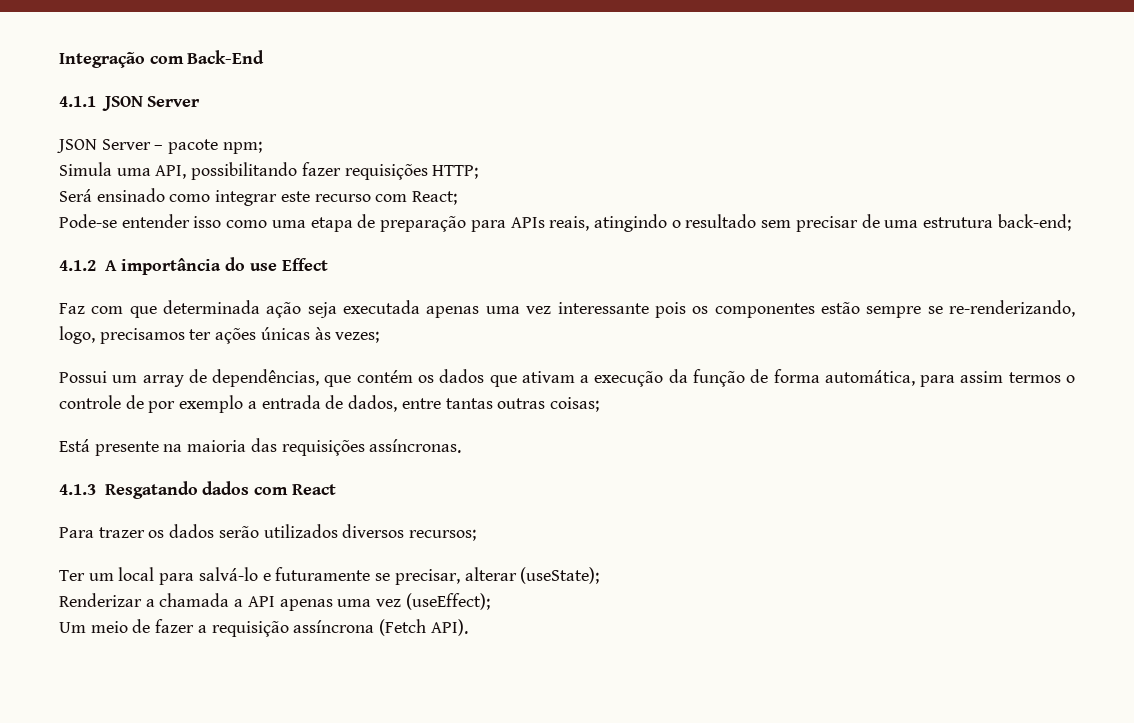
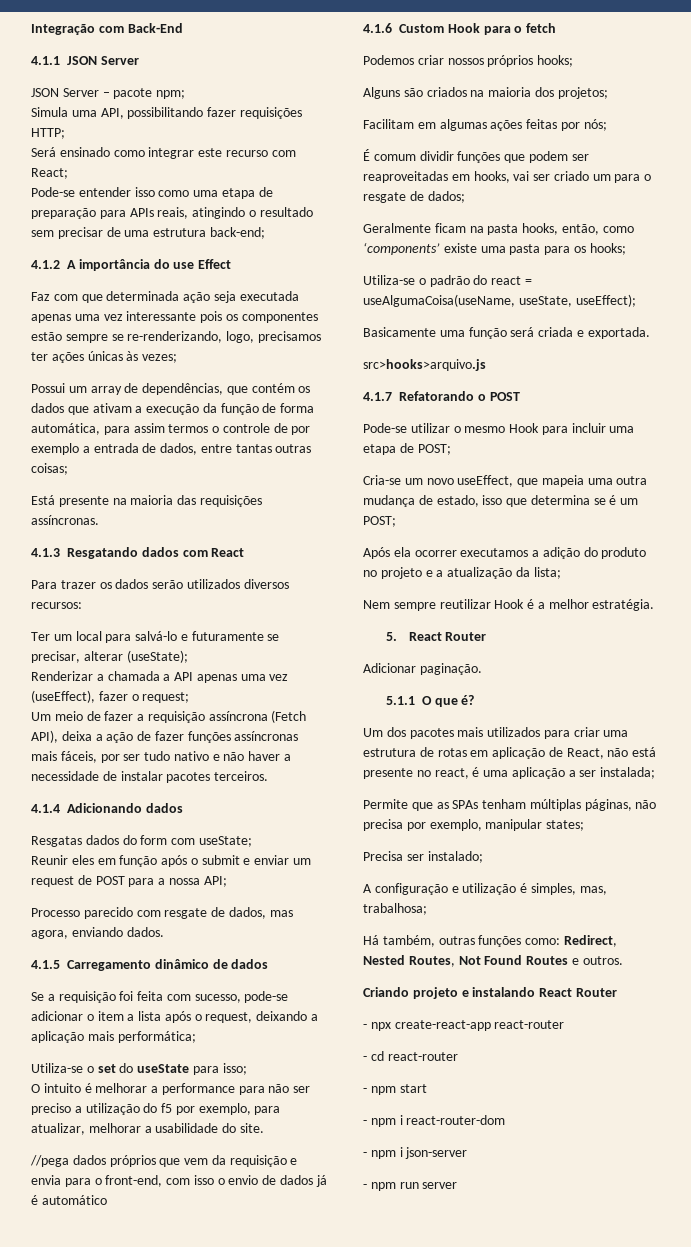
[409,529,477,541] recursos; -> [31,602,82,609] recursos:
[405,593,490,610] (useEffect); -> [31,690,190,703] (useEffect), fazer o request;
[430,619,468,636] API). -> [31,730,299,743] [31,751,292,763] [31,771,269,783] [31,803,183,813] [31,835,252,847] [31,855,312,867] [31,875,227,887] [31,907,293,919] [31,927,164,939] [31,959,269,971] [31,991,289,1003] [31,1011,319,1023] [31,1031,196,1043] [31,1063,247,1075] [31,1083,311,1095] [31,1103,281,1115] [31,1123,264,1135] [30,1155,298,1167] [31,1175,327,1187] [31,1195,107,1205] [363,23,557,35] [363,55,574,67] [363,87,608,99] [363,119,607,131] [363,149,589,163] [363,171,652,183] [363,191,465,203] [363,223,634,235] [363,242,626,255] [363,275,532,287] [363,294,636,307] [363,327,650,339] [363,359,486,371] [363,391,520,401] [363,423,635,435] [363,443,451,455] [363,475,648,487] [363,495,639,507] [363,516,396,527] [363,547,647,559] [363,567,561,579] [363,599,655,611] [385,632,487,641] [363,663,482,675] [385,695,475,707] [363,727,629,739] [363,747,657,759] [363,767,656,779] [363,799,657,811] [363,819,585,831] [363,851,483,863] [363,883,607,895] [363,903,427,915] [363,935,617,947] [363,955,623,967] [363,987,617,999] [363,1020,565,1031] [363,1051,458,1061] [363,1084,427,1095] [363,1115,506,1127] [363,1147,468,1159] [363,1182,458,1191] API), deixa a ação de fazer funções assíncronas mais fáceis, por ser tudo nativo e não haver a necessidade de instalar pacotes terceiros. // 4.1.4 Adicionando dados // Resgatas dados do form com useState; // Reunir eles em função após o submit e enviar um request de POST para a nossa API; // Processo parecido com resgate de dados, mas agora, enviando dados. // 4.1.5 Carregamento dinâmico de dados // Se a requisição foi feita com sucesso, pode-se adicionar o item a lista após o request, deixando a aplicação mais performática; // Utiliza-se o set do useState para isso; // O intuito é melhorar a performance para não ser preciso a utilização do f5 por exemplo, para atualizar, melhorar a usabilidade do site. // //pega dados próprios que vem da requisição e envia para o front-end, com isso o envio de dados já é automático // 4.1.6 Custom Hook para o fetch // Podemos criar nossos próprios hooks; // Alguns são criados na maioria dos projetos; // Facilitam em algumas ações feitas por nós; // É comum dividir funções que podem ser reaproveitadas em hooks, vai ser criado um para o resgate de dados; // Geralmente ficam na pasta hooks, então, como ‘components’ existe uma pasta para os hooks; // Utiliza-se o padrão do react = useAlgumaCoisa(useName, useState, useEffect); // Basicamente uma função será criada e exportada. // src>hooks>arquivo.js // 4.1.7 Refatorando o POST // Pode-se utilizar o mesmo Hook para incluir uma etapa de POST; // Cria-se um novo useEffect, que mapeia uma outra mudança de estado, isso que determina se é um POST; // Após ela ocorrer executamos a adição do produto no projeto e a atualização da lista; // Nem sempre reutilizar Hook é a melhor estratégia. // 5. React Router // Adicionar paginação. // 5.1.1 O que é? // Um dos pacotes mais utilizados para criar uma estrutura de rotas em aplicação de React, não está presente no react, é uma aplicação a ser instalada; // Permite que as SPAs tenham múltiplas páginas, não precisa por exemplo, manipular states; // Precisa ser instalado; // A configuração e utilização é simples, mas, trabalhosa; // Há também, outras funções como: Redirect, Nested Routes, Not Found Routes e outros. // Criando projeto e instalando React Router // - npx create-react-app react-router // - cd react-router // - npm start // - npm i react-router-dom // - npm i json-server // - npm run server

